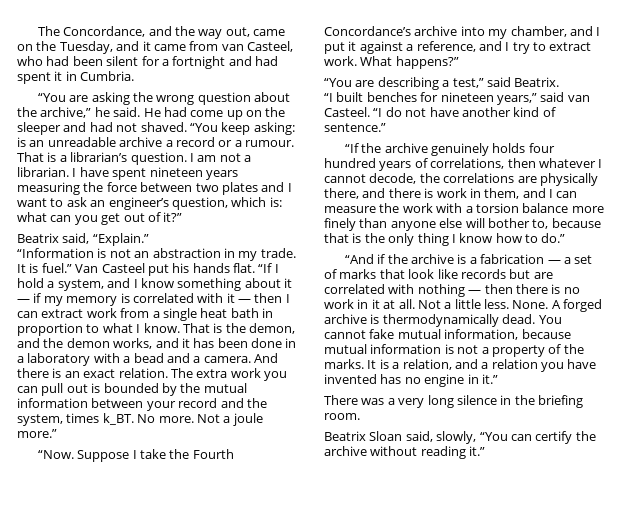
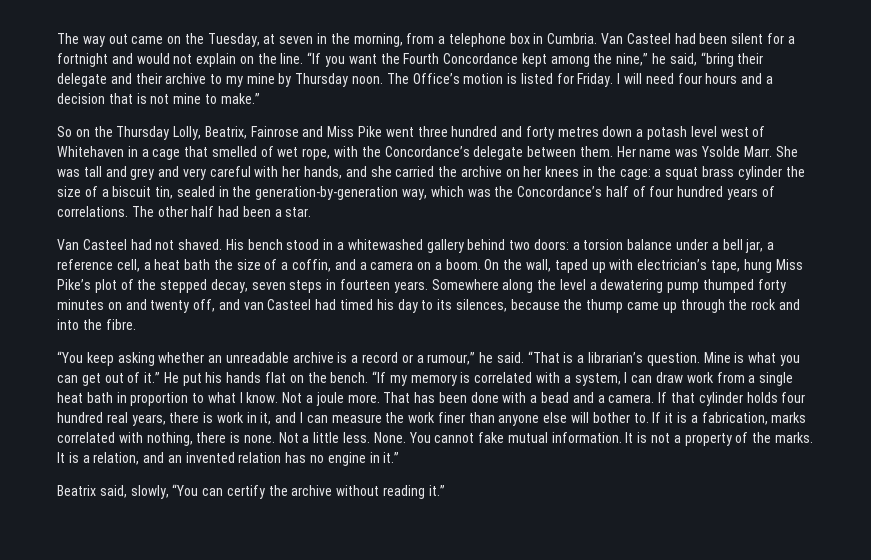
[37,26,286,39] [17,41,293,54] [17,56,43,66] The Concordance, and the way out, came on the Tuesday, and it came from van Casteel, who -> [57,33,671,47] The way out came on the Tuesday, at seven in the morning, from a telephone box in Cumbria. Van Casteel
[255,56,278,66] [17,71,135,84] [37,92,291,105] [17,107,286,120] [17,122,295,135] [17,137,26,147] had spent it in Cumbria. // “You are asking the wrong question about the archive,” he said. He had come up on the sleeper and had not shaved. “You keep asking: is -> [136,52,764,67] [57,73,773,87] [57,93,260,104] [57,126,766,140] [57,146,798,160] [57,166,805,180] [57,186,775,200] [57,206,312,217] [57,239,775,253] [57,259,803,273] [57,279,786,293] [57,299,800,313] [57,319,136,330] [57,351,205,366] would not explain on the line. “If you want the Fourth Concordance kept among the nine,” he said, “bring their delegate and their archive to my mine by Thursday noon. The Office’s motion is listed for Friday. I will need four hours and a decision that is not mine to make.” // So on the Thursday Lolly, Beatrix, Fainrose and Miss Pike went three hundred and forty metres down a potash level west of Whitehaven in a cage that smelled of wet rope, with the Concordance’s delegate between them. Her name was Ysolde Marr. She was tall and grey and very careful with her hands, and she carried the archive on her knees in the cage: a squat brass cylinder the size of a biscuit tin, sealed in the generation-by-generation way, which was the Concordance’s half of four hundred years of correlations. The other half had been a star. // Van Casteel had not shaved. His bench stood in a whitewashed gallery behind two doors: a torsion balance under a bell jar, a reference cell, a heat bath the size of a coffin, and a camera on a boom. On the wall, taped up with electrician’s tape, hung Miss Pike’s plot of the stepped decay, seven steps in fourteen years. Somewhere along the level a dewatering pump thumped forty minutes on and twenty off, and van Casteel had timed his day to its silences, because the thump came up through the rock and into the fibre. // “You keep asking whether
(163, 142) none -> [337,352,348,363] is
[245,140,294,147] [17,152,251,165] [17,167,238,180] [17,182,292,195] [17,197,282,210] [17,212,183,225] [17,233,149,246] [17,248,296,261] [17,263,279,276] [17,278,292,291] [17,293,42,303] rumour. That is a librarian’s question. I am not a librarian. I have spent nineteen years measuring the force between two plates and I want to ask an engineer’s question, which is: what can you get out of it?” // Beatrix said, “Explain.” // “Information is not an abstraction in my trade. It is fuel.” Van Casteel put his hands flat. “If I hold a system, and I know something about it — if -> [427,351,800,366] [57,371,387,386] rumour,” he said. “That is a librarian’s question. Mine is what you can get out of it.” He put his hands flat on the bench. “If
[226,293,290,303] [17,309,84,318] it — then I can extract -> [563,372,683,386] a system, I can draw
[182,323,295,334] [17,338,297,349] [17,353,91,366] That is the demon, and the demon works, and it has been done in a laboratory -> [282,392,499,406] Not a joule more. That has been done
[254,353,278,363] [17,368,287,381] [17,383,247,396] [17,398,267,411] [17,413,263,426] [17,429,57,438] [37,449,234,462] [324,26,601,39] [324,41,592,54] [324,56,459,69] [324,77,560,90] [324,92,590,105] [324,107,556,117] [324,123,386,132] [344,143,555,156] [324,158,603,171] [324,173,598,186] [324,188,386,199] And there is an exact relation. The extra work you can pull out is bounded by the mutual information between your record and the system, times k_BT. No more. Not a joule more.” // “Now. Suppose I take the Fourth Concordance’s archive into my chamber, and I put it against a reference, and I try to extract work. What happens?” // “You are describing a test,” said Beatrix. // “I built benches for nineteen years,” said van Casteel. “I do not have another kind of sentence.” // “If the archive genuinely holds four hundred years of correlations, then whatever I cannot decode, the correlations are physically there, and -> [658,392,806,406] [57,412,166,426] If that cylinder holds four hundred real years,
[484,188,520,199] them, -> [260,412,272,425] it,
[436,203,604,213] [324,218,356,231] with a torsion balance more finely -> [437,412,465,423] finer
[532,218,601,229] [324,233,566,246] [344,254,593,264] [324,269,553,279] [324,284,580,297] [324,299,415,309] to, because that is the only thing I know how to do.” // “And if the archive is a fabrication — a set of marks that look like records but are correlated with nothing — then there is no work in it at all. -> [633,412,807,425] [57,432,275,446] to. If it is a fabrication, marks correlated with nothing, there is none.
[551,299,603,312] [324,314,562,327] [324,329,571,340] [324,344,442,354] A forged archive is thermodynamically dead. You cannot fake mutual information, because mutual information -> [408,432,634,443] You cannot fake mutual information. It
[481,359,597,372] [324,374,377,384] a relation you have invented -> [167,452,282,463] an invented relation
[324,395,583,408] [324,413,360,420] [324,431,403,441] // There was a very long silence in the briefing room. // Beatrix Sloan -> [57,485,96,496] // Beatrix

